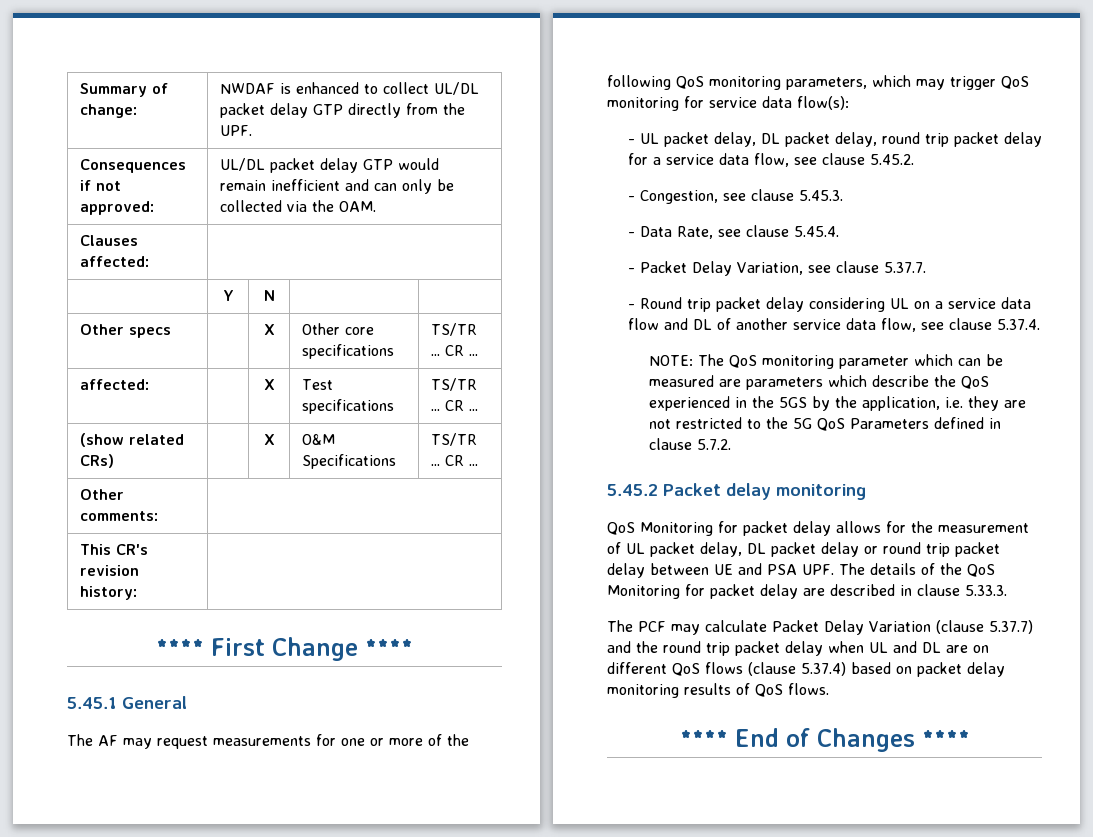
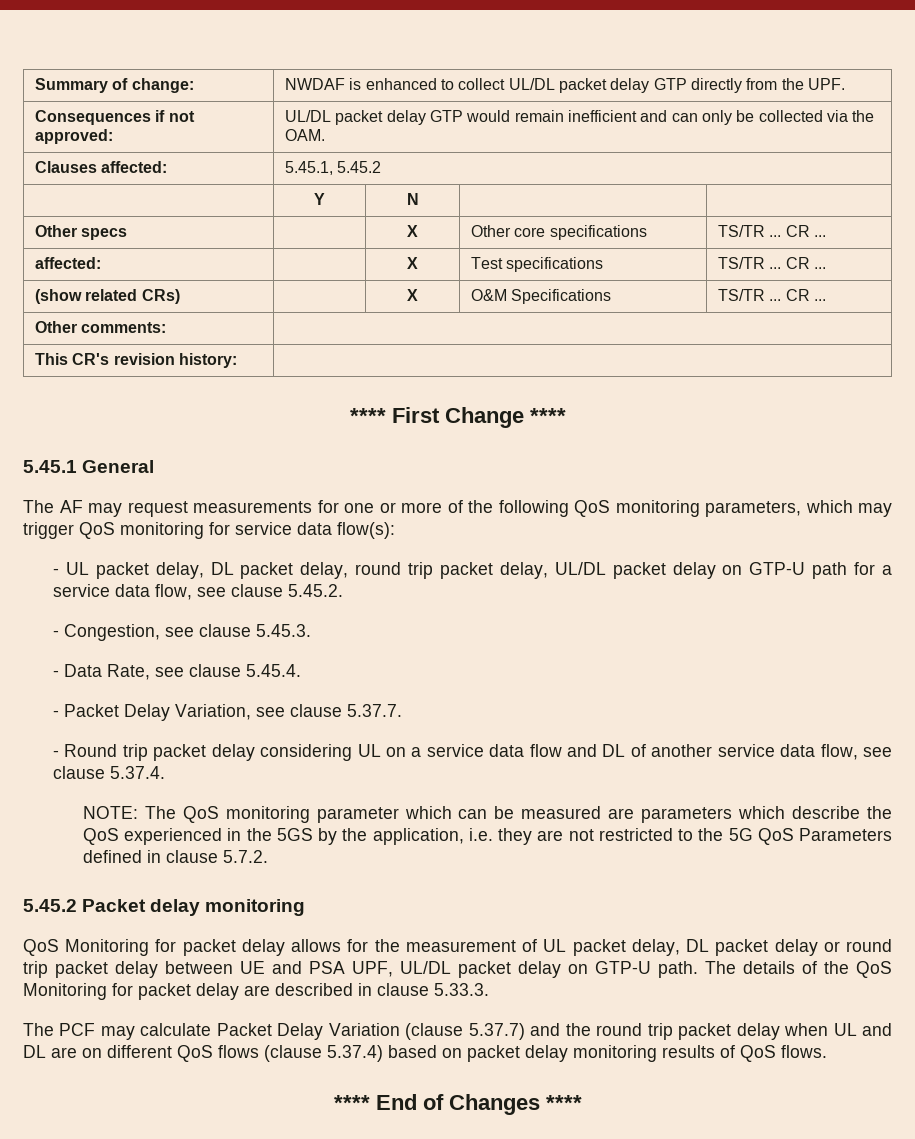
(149, 261) none -> [285,161,382,175] 5.45.1, 5.45.2
[1003,132,1042,147] delay -> [499,562,848,579] delay, UL/DL packet delay on GTP-U path
[802,564,834,575] UPF. -> [352,961,698,978] UPF, UL/DL packet delay on GTP-U path.

